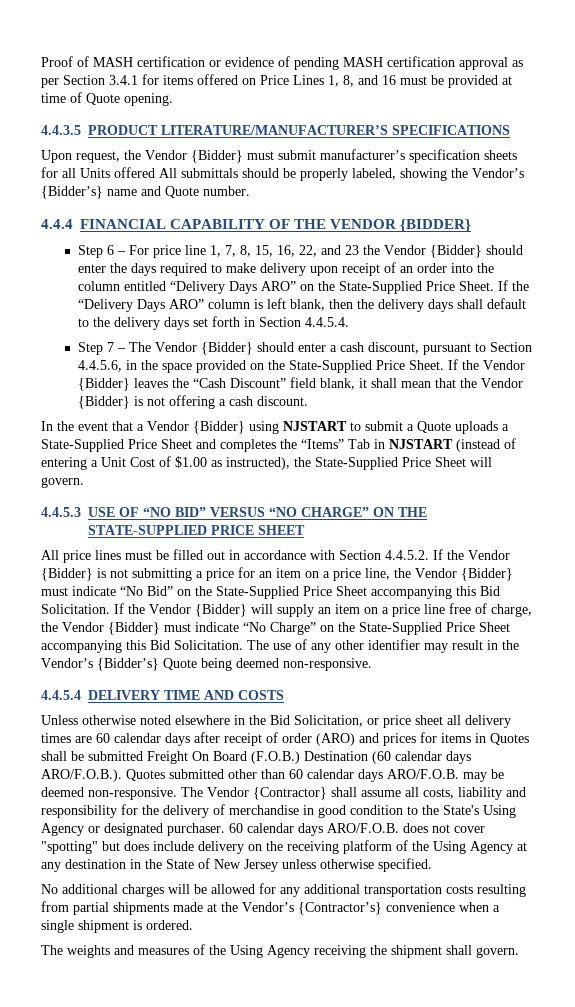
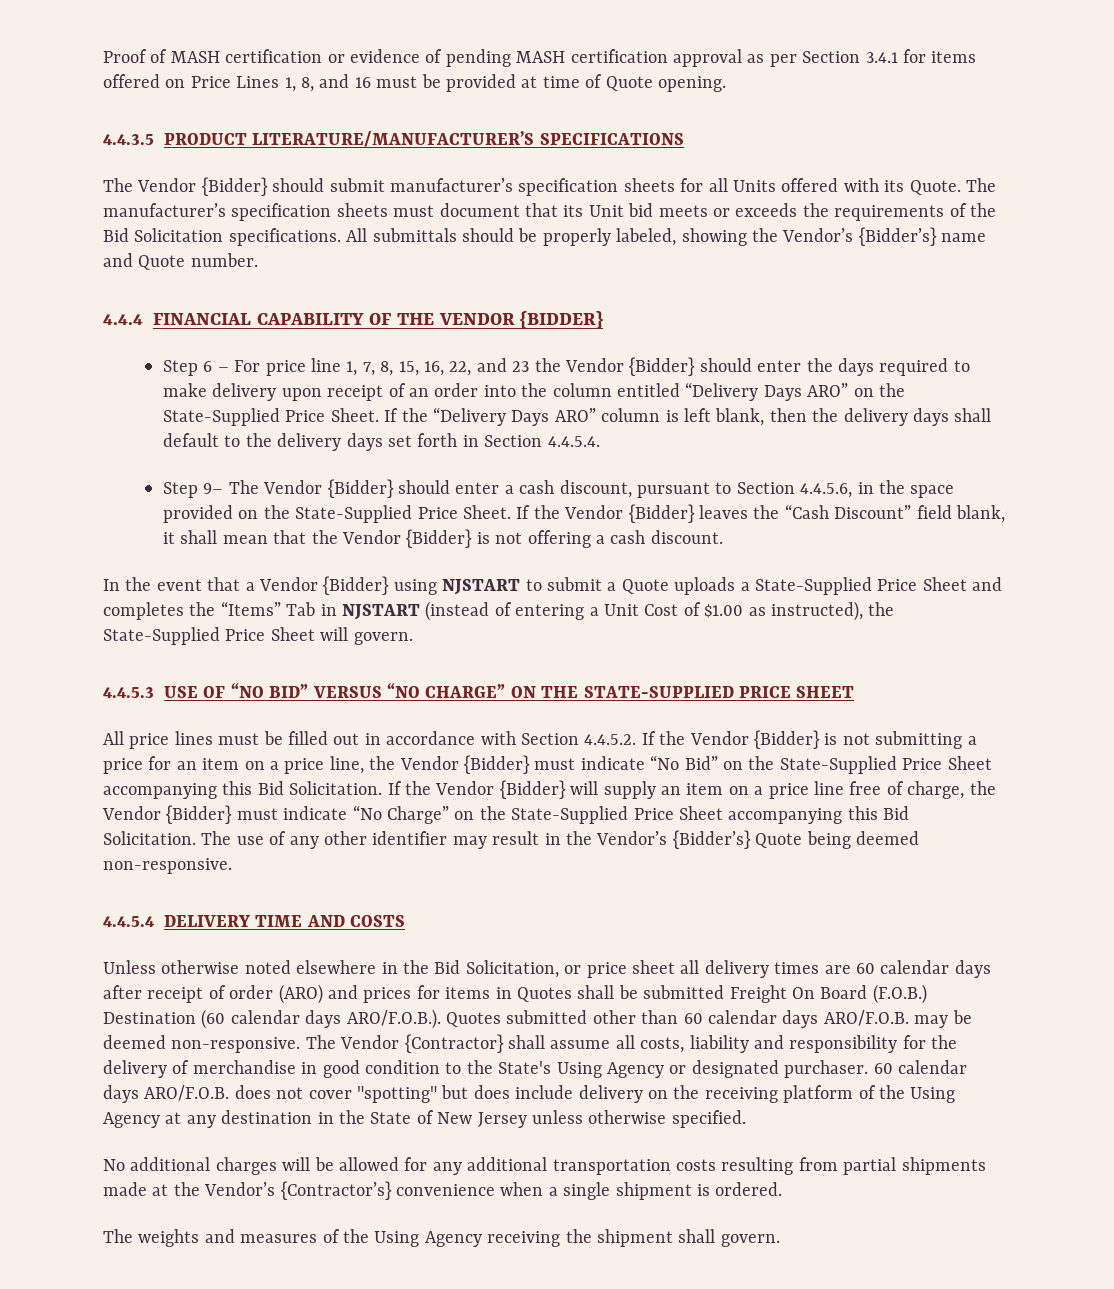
[41,150,274,163] Upon request, the Vendor {Bidder} must -> [103,177,325,196] The Vendor {Bidder} should
(155, 172) none -> [843,178,996,195] [103,203,996,221] [103,228,341,246] with its Quote. The manufacturer’s specification sheets must document that its Unit bid meets or exceeds the requirements of the Bid Solicitation specifications.
[107,342,127,352] 7 – -> [203,483,224,494] 9–

